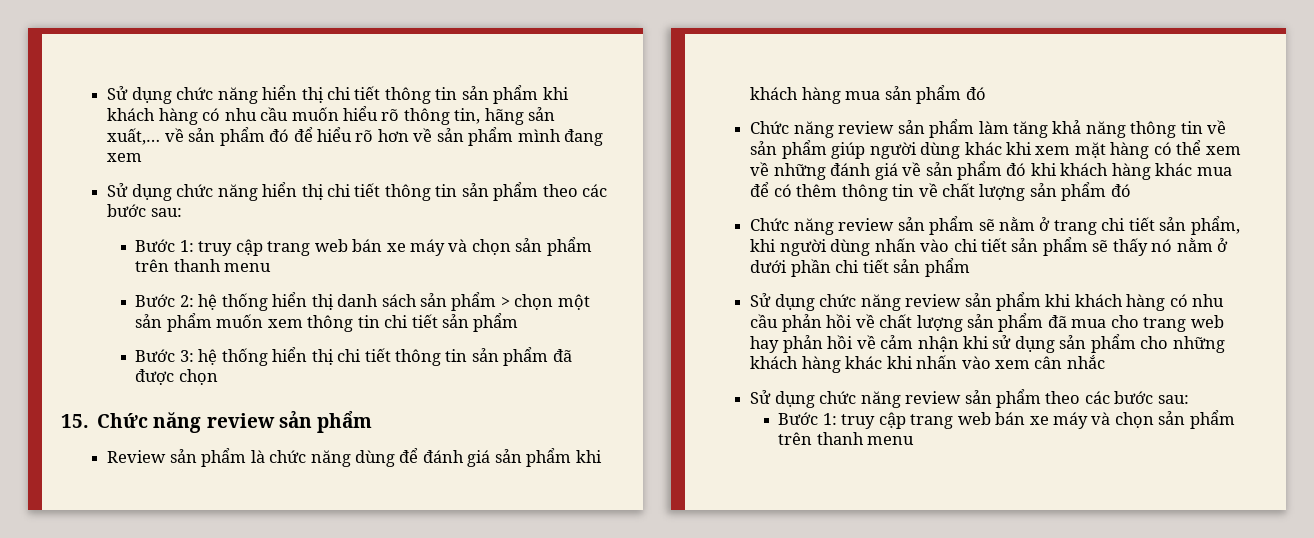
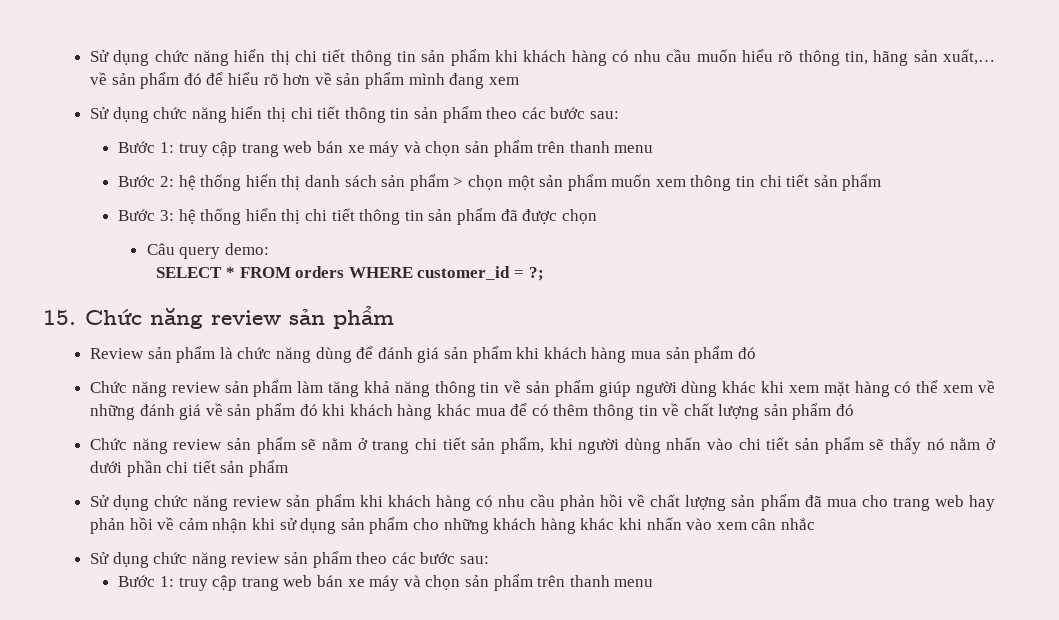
(218, 377) none -> [146,243,269,259] [156,266,544,281] // Câu query demo: // SELECT * FROM orders WHERE customer_id = ?;

